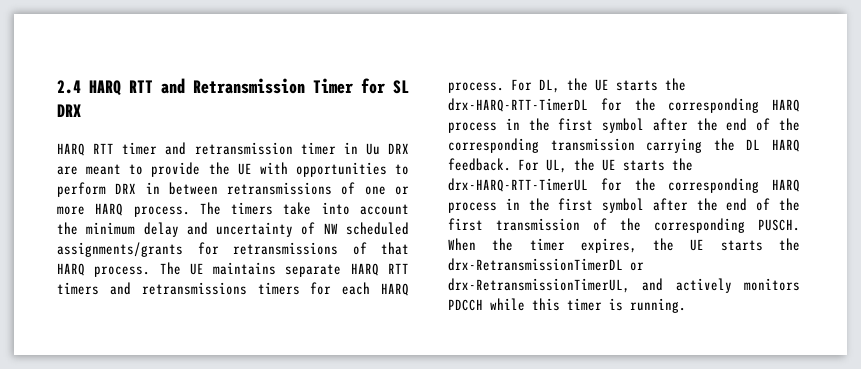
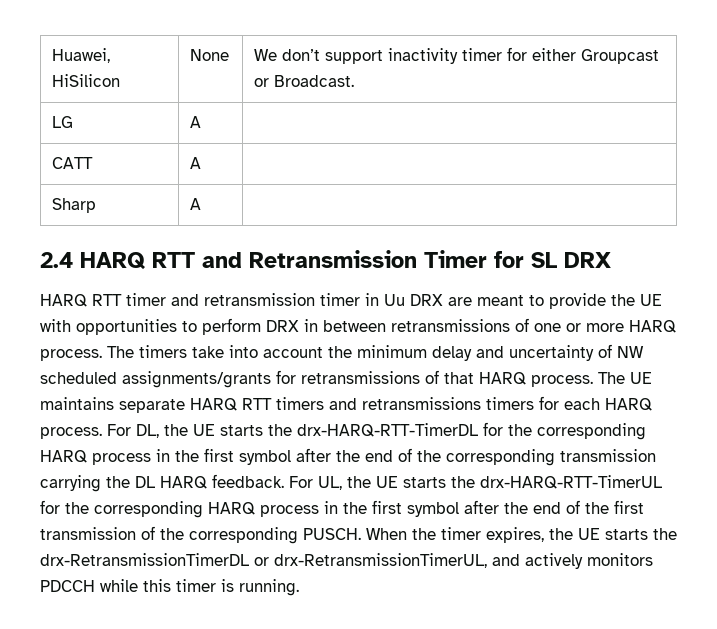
(57, 87) none -> [51,48,110,63] [51,74,120,87] [189,49,229,61] [253,47,659,64] [253,75,354,87] [51,116,73,128] [189,116,201,128] [51,157,93,169] [189,157,201,169] [51,198,96,213] [189,198,201,210] Huawei, HiSilicon | None | We don’t support inactivity timer for either Groupcast or Broadcast. // LG | A | // CATT | A | // Sharp | A | //

